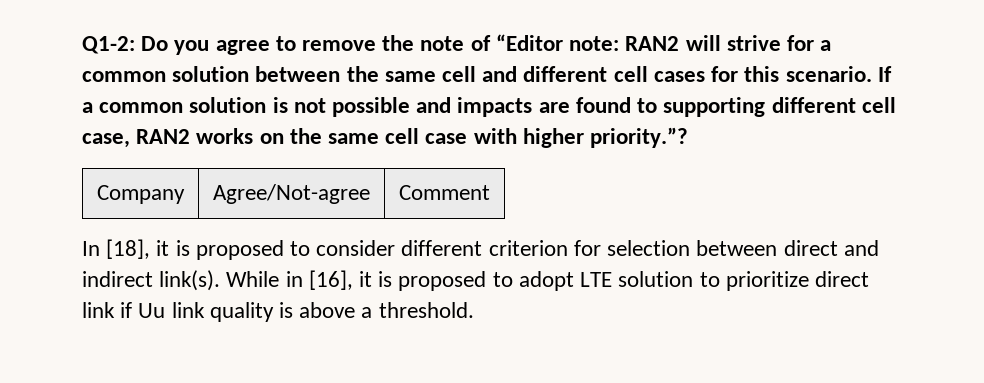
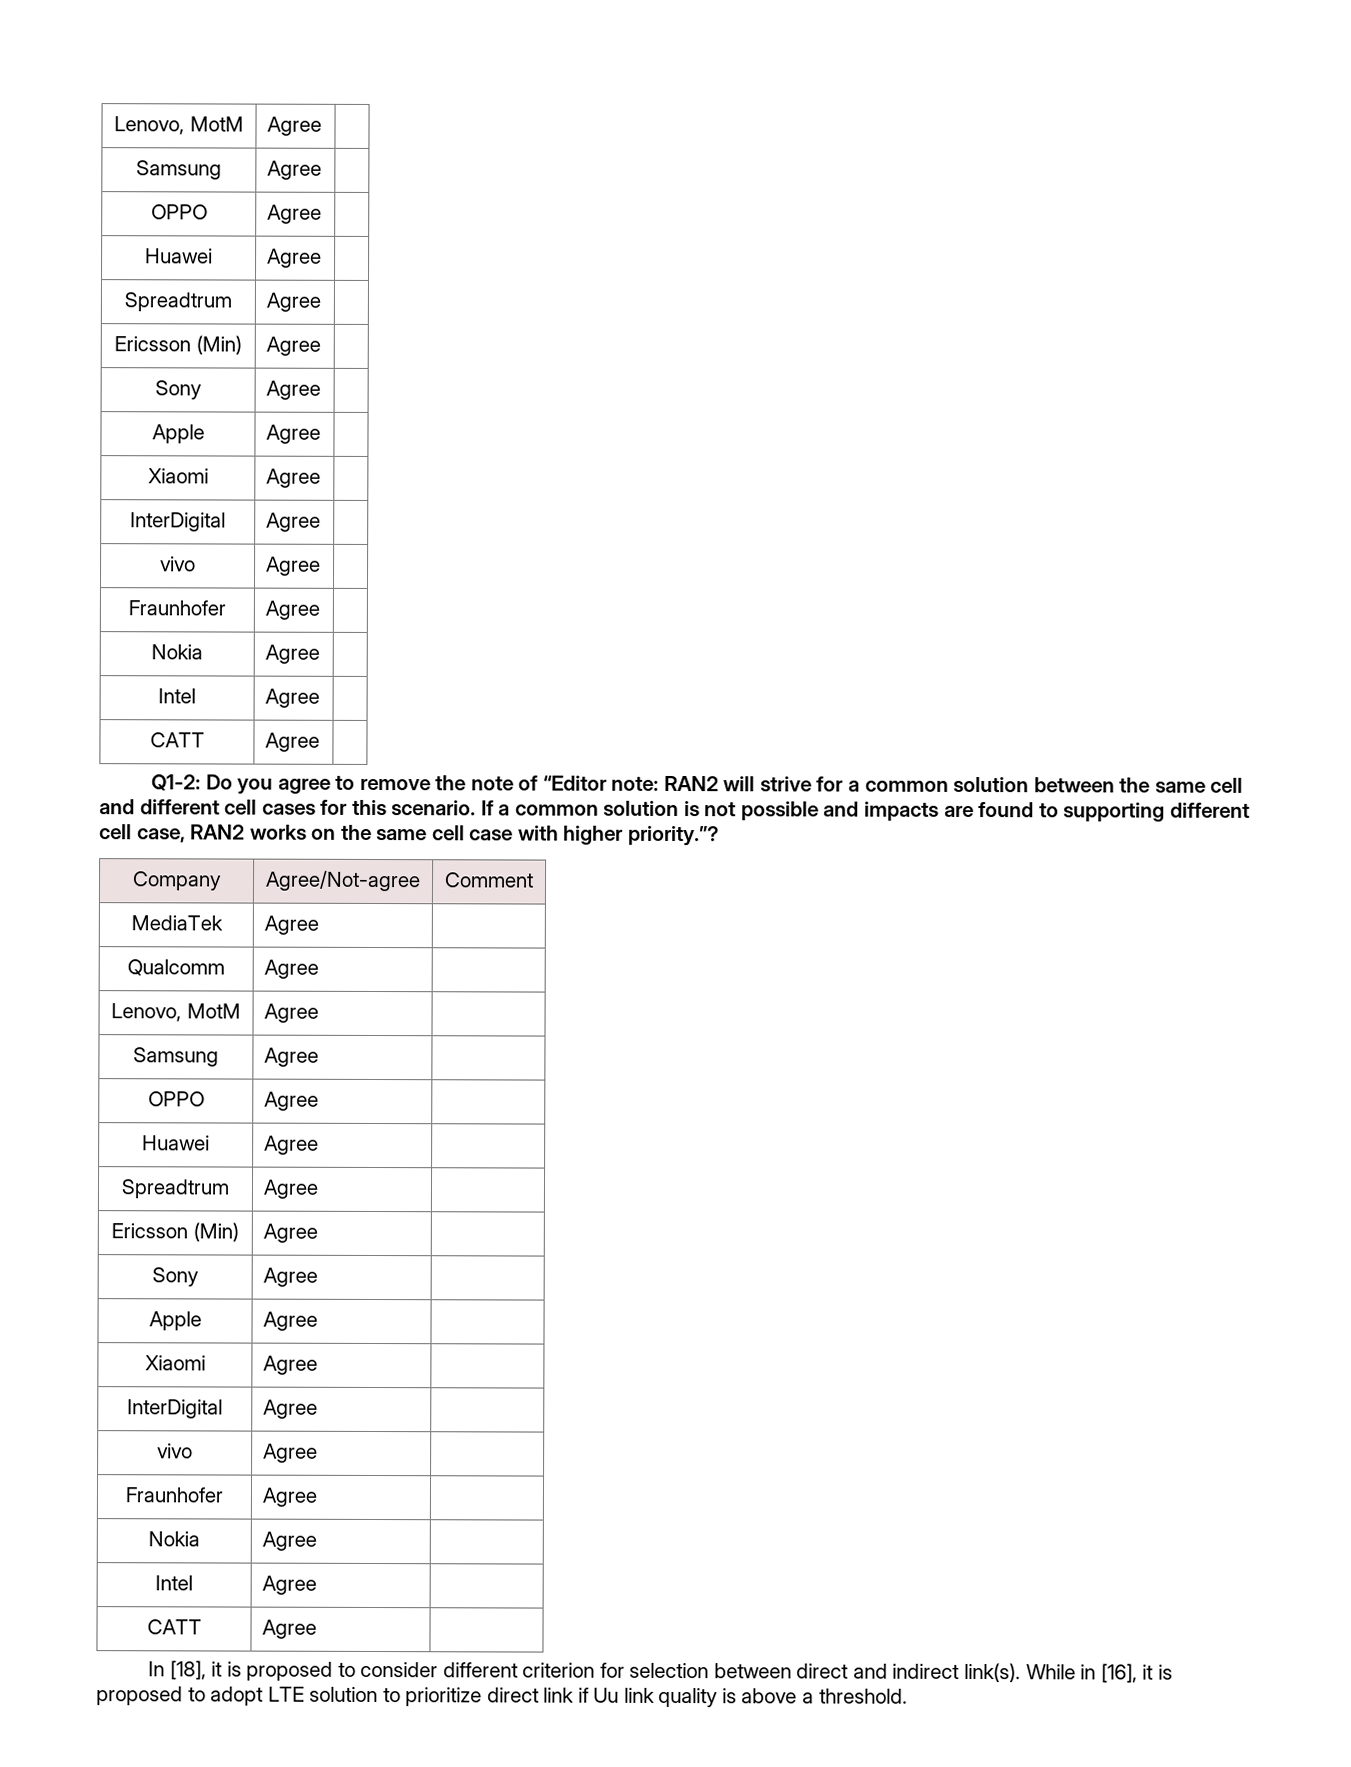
(82, 45) none -> [114,116,244,135] [266,116,322,136] [136,160,222,180] [266,160,322,180] [150,204,208,220] [266,204,322,224] [145,248,213,264] [266,248,322,268] [124,292,232,312] [265,292,321,312] [114,335,242,355] [265,336,321,356] [155,380,202,400] [265,380,321,400] [151,424,205,444] [265,424,321,444] [147,468,209,484] [265,468,321,488] [130,512,226,532] [265,512,321,532] [160,556,196,572] [265,556,321,576] [128,600,226,616] [264,600,320,620] [151,644,203,660] [264,644,320,664] [158,688,196,704] [264,688,320,708] [149,732,205,748] [264,732,320,752] Lenovo, MotM | Agree | // Samsung | Agree | // OPPO | Agree | // Huawei | Agree | // Spreadtrum | Agree | // Ericsson (Min) | Agree | // Sony | Agree | // Apple | Agree | // Xiaomi | Agree | // InterDigital | Agree | // vivo | Agree | // Fraunhofer | Agree | // Nokia | Agree | // Intel | Agree | // CATT | Agree | //
(490, 192) none -> [130,915,223,931] [263,915,319,935] [127,959,225,977] [263,959,319,979] [111,1003,241,1022] [263,1003,319,1023] [133,1047,219,1067] [263,1047,319,1067] [147,1091,205,1107] [263,1091,319,1111] [142,1135,210,1151] [263,1135,319,1155] [121,1179,230,1199] [262,1179,319,1199] [111,1222,239,1242] [262,1223,318,1243] [152,1267,199,1287] [262,1267,318,1287] [148,1311,202,1331] [262,1311,318,1331] [144,1355,206,1371] [262,1355,318,1375] [127,1399,223,1419] [262,1399,318,1419] [157,1443,193,1459] [262,1443,318,1463] [125,1487,223,1503] [261,1487,317,1507] [148,1531,200,1547] [261,1531,317,1551] [155,1575,193,1591] [261,1575,317,1595] [146,1619,202,1635] [261,1619,317,1639] // MediaTek | Agree | // Qualcomm | Agree | // Lenovo, MotM | Agree | // Samsung | Agree | // OPPO | Agree | // Huawei | Agree | // Spreadtrum | Agree | // Ericsson (Min) | Agree | // Sony | Agree | // Apple | Agree | // Xiaomi | Agree | // InterDigital | Agree | // vivo | Agree | // Fraunhofer | Agree | // Nokia | Agree | // Intel | Agree | // CATT | Agree |

